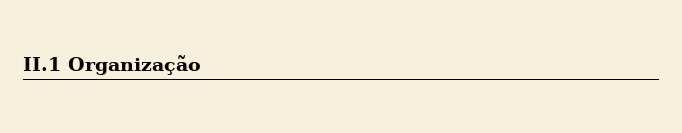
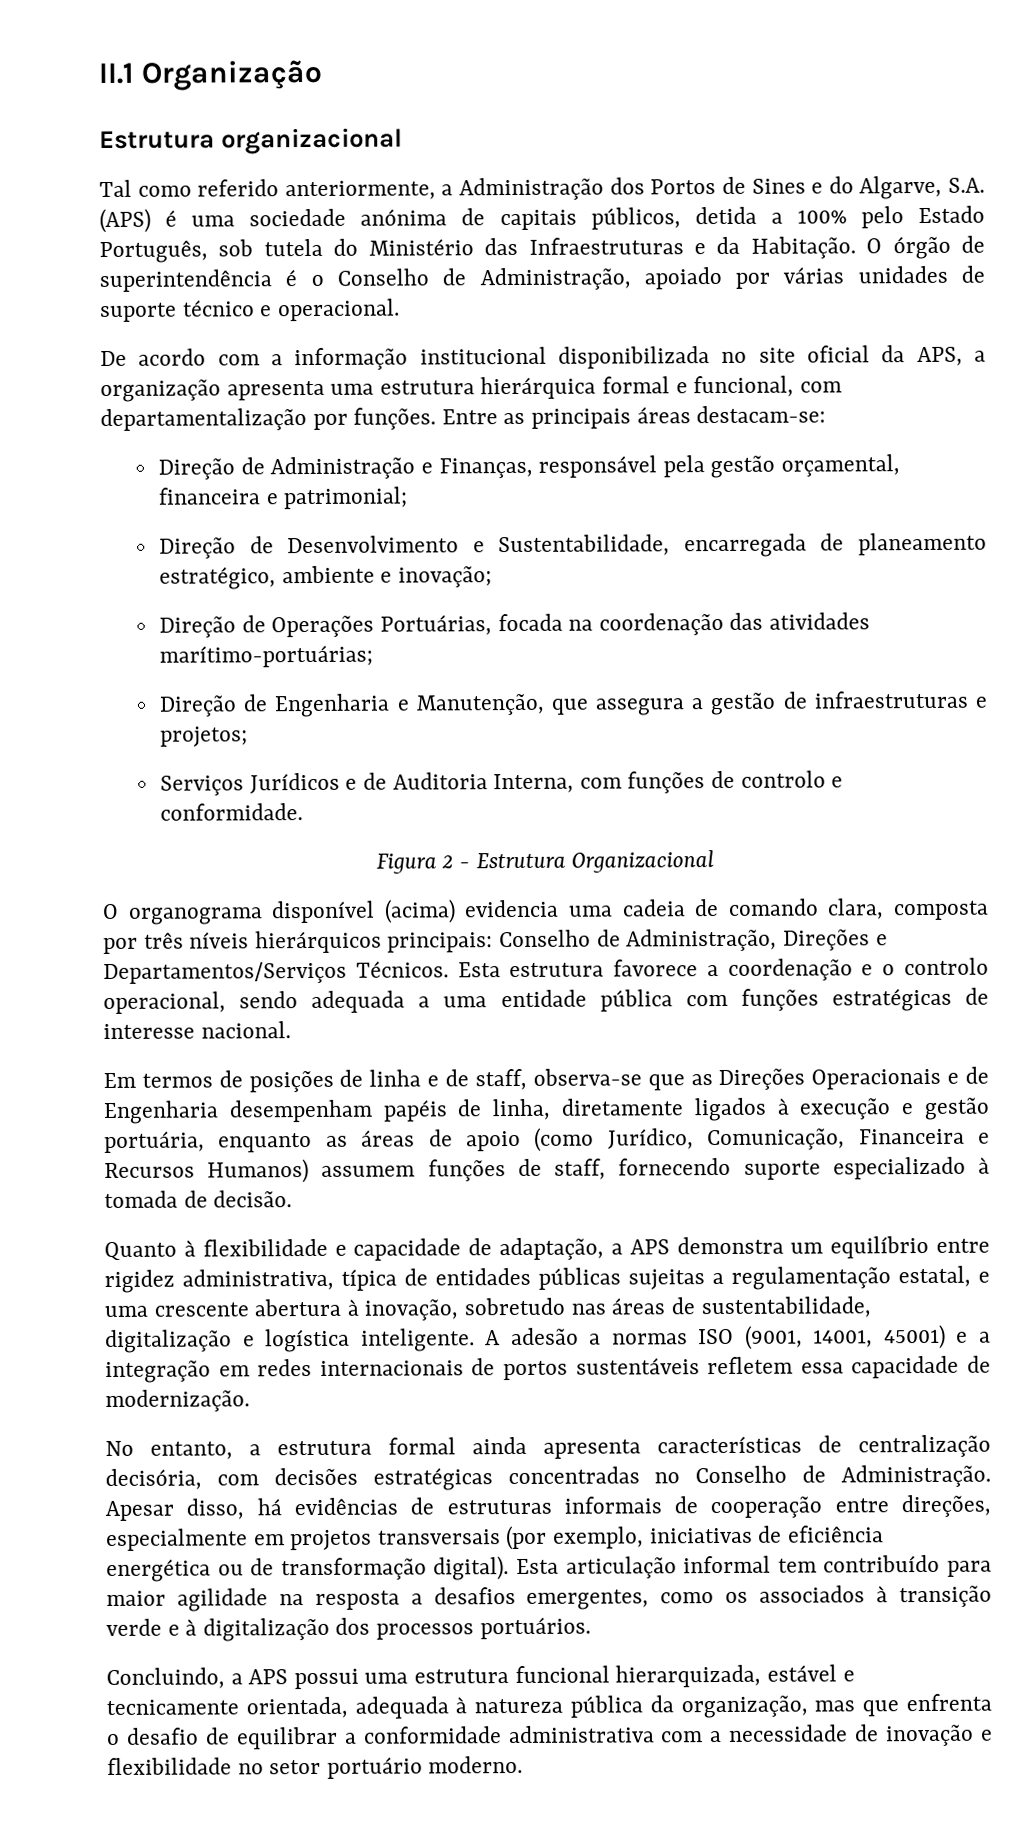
(201, 65) none -> [99,127,403,155] [99,175,986,201] [99,205,986,234] [99,235,985,264] [99,265,985,293] [100,298,400,323] [100,345,987,371] [100,375,842,403] [100,405,827,432] [158,454,900,480] [158,486,409,510] [159,532,987,559] [159,565,492,590] [159,612,870,638] [159,644,374,668] [159,690,988,718] [160,726,249,747] [160,770,844,796] [160,803,304,821] [375,850,715,874] [102,898,990,925] [103,928,888,955] [103,957,990,985] [103,987,990,1015] [103,1021,291,1040] [103,1066,990,1093] [103,1097,990,1125] [104,1127,990,1154] [104,1156,990,1184] [104,1190,293,1209] [104,1235,991,1262] [104,1265,990,1294] [104,1296,871,1321] [105,1324,992,1354] [105,1355,992,1384] [105,1389,250,1413] [105,1434,991,1460] [105,1464,991,1491] [105,1494,991,1522] [105,1525,884,1552] [106,1554,993,1583] [106,1585,992,1612] [106,1616,591,1642] [106,1664,855,1690] [106,1693,992,1719] [106,1724,993,1750] [107,1755,524,1779] // Estrutura organizacional // Tal como referido anteriormente, a Administração dos Portos de Sines e do Algarve, S.A. (APS) é uma sociedade anónima de capitais públicos, detida a 100% pelo Estado Português, sob tutela do Ministério das Infraestruturas e da Habitação. O órgão de superintendência é o Conselho de Administração, apoiado por várias unidades de suporte técnico e operacional. // De acordo com a informação institucional disponibilizada no site oficial da APS, a organização apresenta uma estrutura hierárquica formal e funcional, com departamentalização por funções. Entre as principais áreas destacam-se: // Direção de Administração e Finanças, responsável pela gestão orçamental, financeira e patrimonial; // Direção de Desenvolvimento e Sustentabilidade, encarregada de planeamento estratégico, ambiente e inovação; // Direção de Operações Portuárias, focada na coordenação das atividades marítimo-portuárias; // Direção de Engenharia e Manutenção, que assegura a gestão de infraestruturas e projetos; // Serviços Jurídicos e de Auditoria Interna, com funções de controlo e conformidade. // Figura 2 - Estrutura Organizacional // O organograma disponível (acima) evidencia uma cadeia de comando clara, composta por três níveis hierárquicos principais: Conselho de Administração, Direções e Departamentos/Serviços Técnicos. Esta estrutura favorece a coordenação e o controlo operacional, sendo adequada a uma entidade pública com funções estratégicas de interesse nacional. // Em termos de posições de linha e de staff, observa-se que as Direções Operacionais e de Engenharia desempenham papéis de linha, diretamente ligados à execução e gestão portuária, enquanto as áreas de apoio (como Jurídico, Comunicação, Financeira e Recursos Humanos) assumem funções de staff, fornecendo suporte especializado à tomada de decisão. // Quanto à flexibilidade e capacidade de adaptação, a APS demonstra um equilíbrio entre rigidez administrativa, típica de entidades públicas sujeitas a regulamentação estatal, e uma crescente abertura à inovação, sobretudo nas áreas de sustentabilidade, digitalização e logística inteligente. A adesão a normas ISO (9001, 14001, 45001) e a integração em redes internacionais de portos sustentáveis refletem essa capacidade de modernização. // No entanto, a estrutura formal ainda apresenta características de centralização decisória, com decisões estratégicas concentradas no Conselho de Administração. Apesar disso, há evidências de estruturas informais de cooperação entre direções, especialmente em projetos transversais (por exemplo, iniciativas de eficiência energética ou de transformação digital). Esta articulação informal tem contribuído para maior agilidade na resposta a desafios emergentes, como os associados à transição verde e à digitalização dos processos portuários. // Concluindo, a APS possui uma estrutura funcional hierarquizada, estável e tecnicamente orientada, adequada à natureza pública da organização, mas que enfrenta o desafio de equilibrar a conformidade administrativa com a necessidade de inovação e flexibilidade no setor portuário moderno.

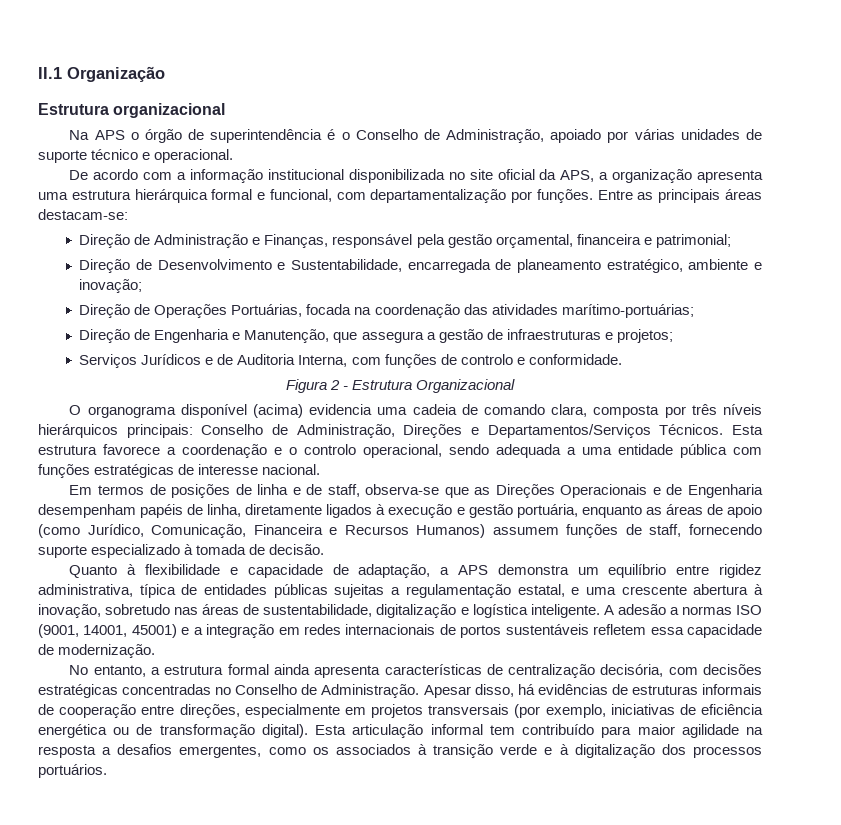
[99,175,986,201] [99,205,986,234] [99,236,883,264] Tal como referido anteriormente, a Administração dos Portos de Sines e do Algarve, S.A. (APS) é uma sociedade anónima de capitais públicos, detida a 100% pelo Estado Português, sob tutela do Ministério das Infraestruturas e da Habitação. O -> [69,130,139,140] Na APS o
[106,1664,855,1690] [106,1693,992,1719] [106,1724,993,1750] [107,1755,524,1779] // Concluindo, a APS possui uma estrutura funcional hierarquizada, estável e tecnicamente orientada, adequada à natureza pública da organização, mas que enfrenta o desafio de equilibrar a conformidade administrativa com a necessidade de inovação e flexibilidade no setor portuário moderno. -> (107, 771) none

